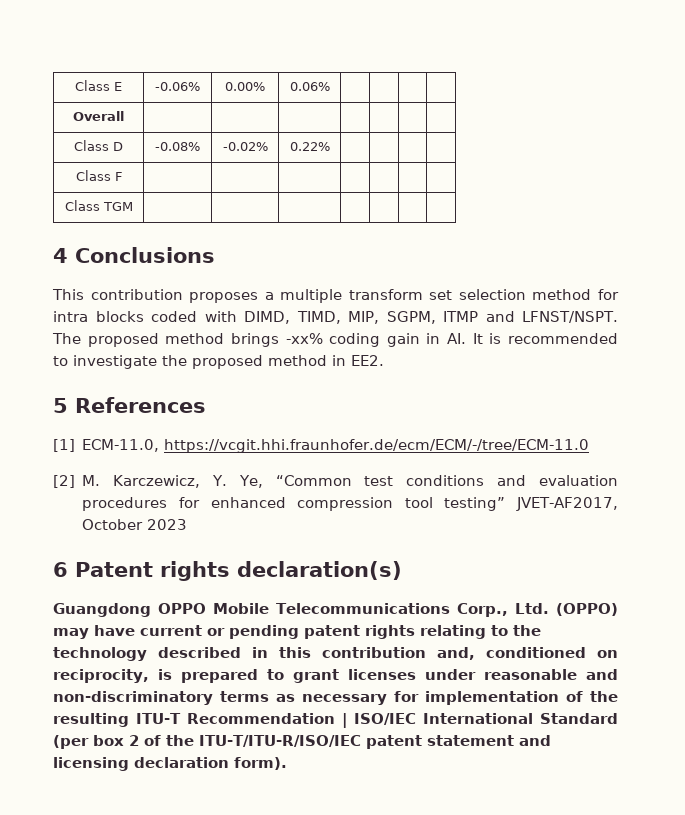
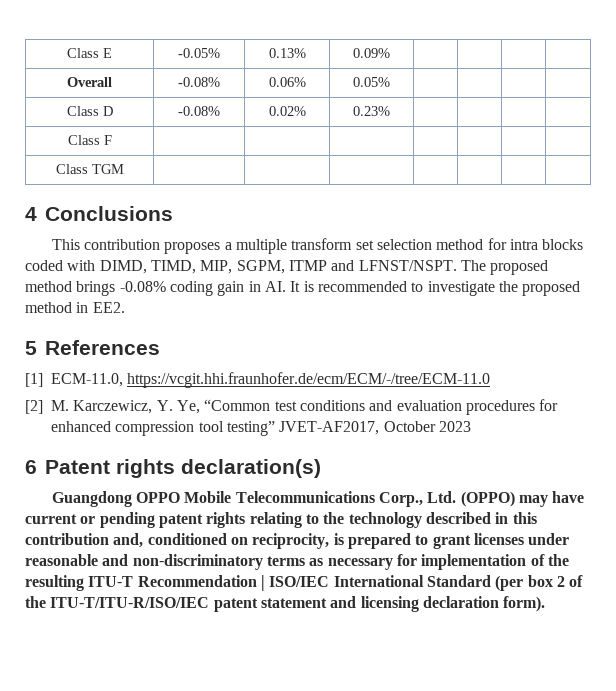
[155,82,200,91] [225,82,265,91] [289,82,330,91] [73,111,124,121] -0.06% | 0.00% | 0.06% | | | | // Overall | | | -> [178,48,220,58] [268,48,306,58] [353,48,390,58] [67,77,112,87] [178,77,220,87] [268,77,306,87] [353,77,390,87] -0.05% | 0.13% | 0.09% | | | | // Overall | -0.08% | 0.06% | 0.05%
[222,142,268,151] [289,142,330,151] -0.02% | 0.22% -> [268,106,306,116] [353,106,390,116] 0.02% | 0.23%
[285,333,323,344] -xx% -> [119,281,166,292] -0.08%

